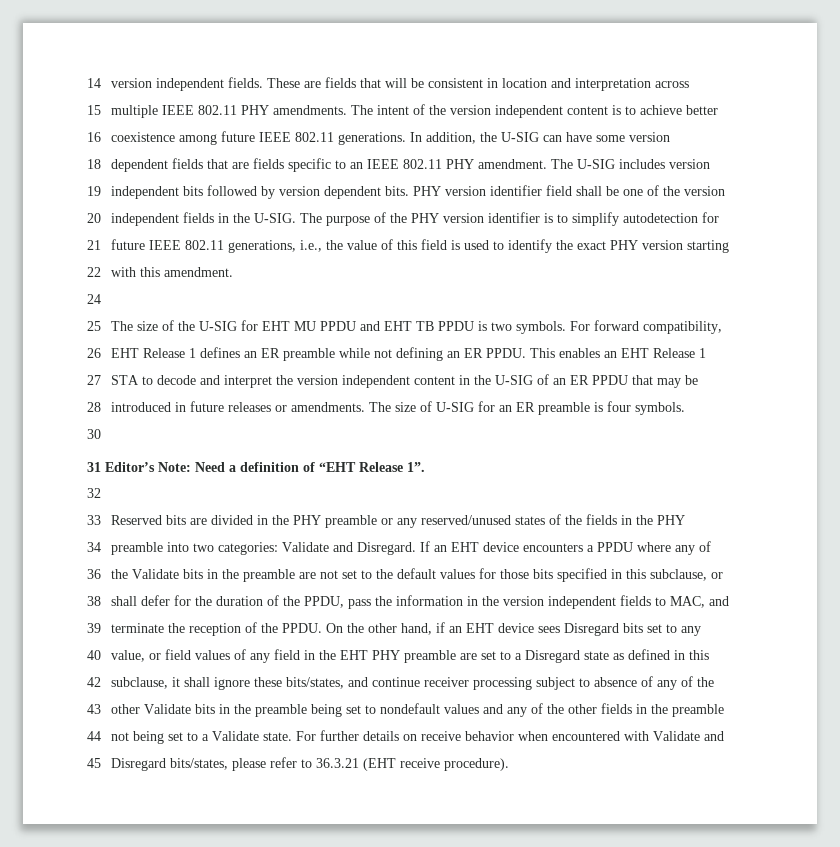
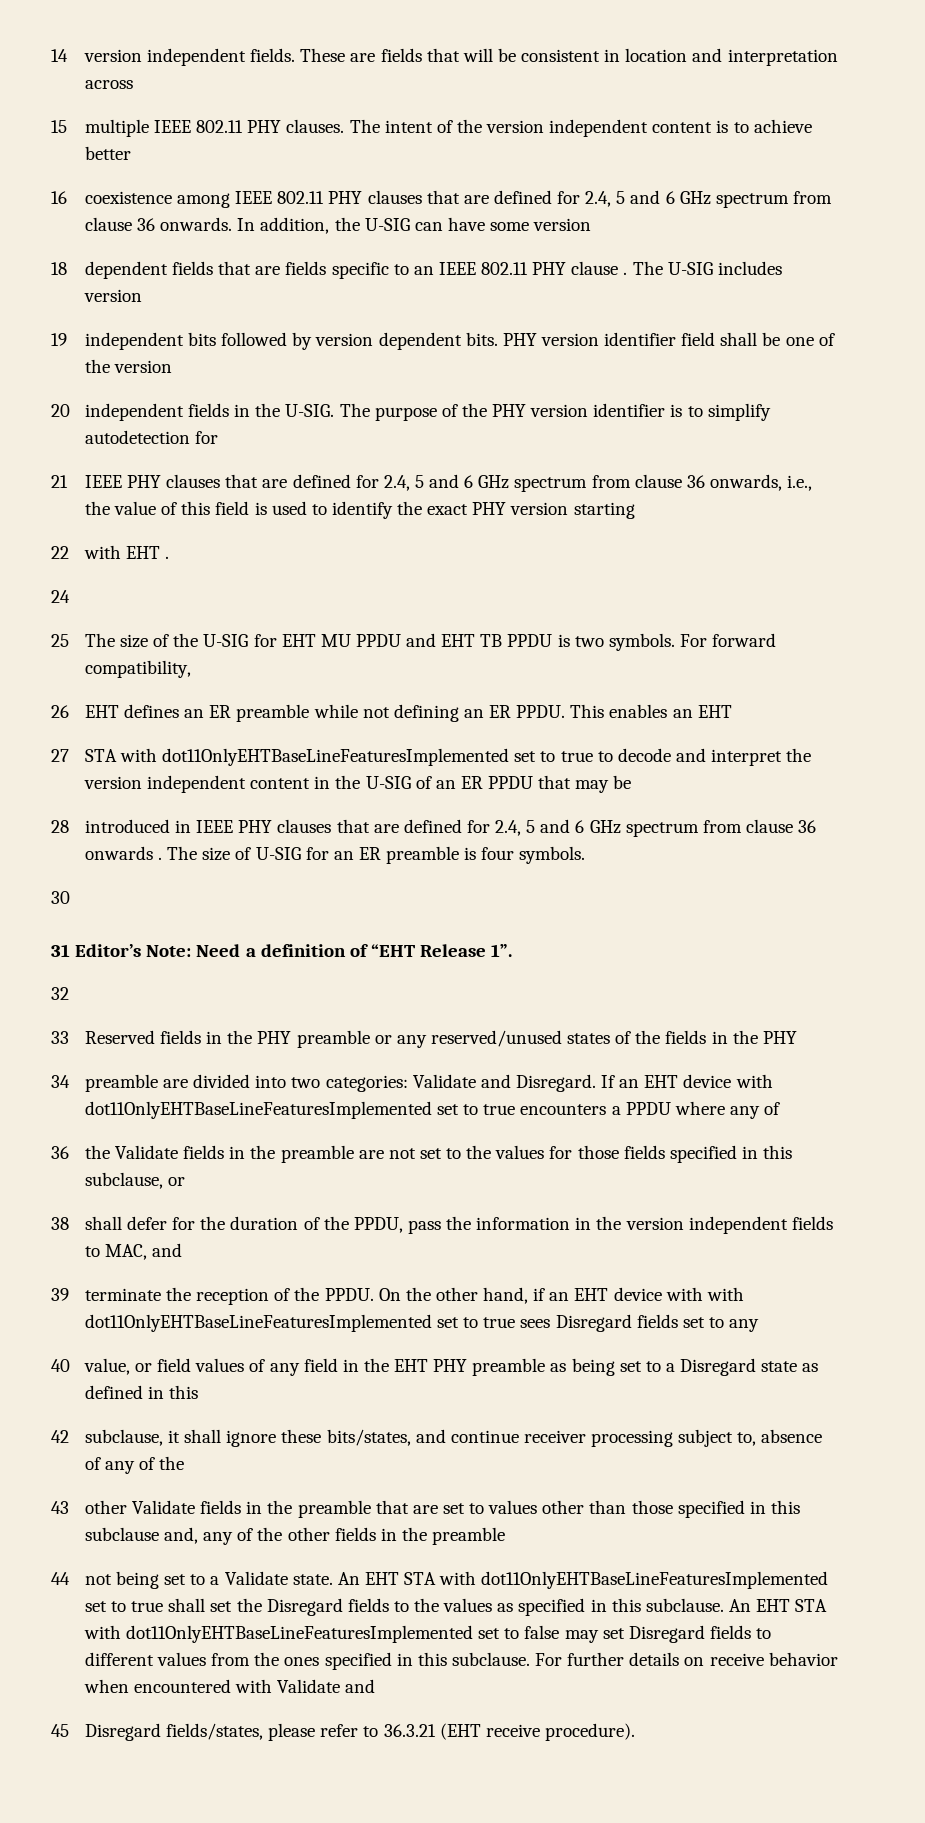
[272,105,347,115] amendments. -> [286,119,345,133] clauses.
[220,131,406,145] future IEEE 802.11 generations. -> [235,190,833,208] [84,217,233,231] IEEE 802.11 PHY clauses that are defined for 2.4, 5 and 6 GHz spectrum from clause 36 onwards.
[477,159,547,169] amendment. -> [571,261,628,275] clause .
[110,239,296,253] future IEEE 802.11 generations, -> [84,474,783,492] IEEE PHY clauses that are defined for 2.4, 5 and 6 GHz spectrum from clause 36 onwards,
[139,267,233,277] this amendment. -> [126,546,170,559] EHT .
[142,348,196,358] Release 1 -> (119, 711) none
[652,348,706,358] Release 1 -> (732, 711) none
(139, 380) none -> [120,748,593,766] with dot11OnlyEHTBaseLineFeaturesImplemented set to true
[189,401,365,412] future releases or amendments. -> [196,819,817,837] [84,846,163,860] IEEE PHY clauses that are defined for 2.4, 5 and 6 GHz spectrum from clause 36 onwards .
[165,515,253,525] bits are divided -> [160,1030,202,1044] fields
(163, 548) none -> [163,1074,251,1088] are divided
(519, 547) none -> [735,1074,773,1088] [84,1101,516,1119] with dot11OnlyEHTBaseLineFeaturesImplemented set to true
[182,569,203,579] bits -> [183,1145,225,1159] fields
[396,568,436,579] default -> (492, 1152) none
[532,569,553,579] bits -> [623,1145,665,1159] fields
(534, 628) none -> [665,1287,744,1301] [84,1314,516,1332] with with dot11OnlyEHTBaseLineFeaturesImplemented set to true
[622,623,643,633] bits -> [636,1314,678,1328] fields
[459,653,477,660] are -> [550,1358,615,1376] as being
[578,678,590,687] to -> [737,1432,757,1446] to,
[194,703,503,717] bits in the preamble being set to nondefault values and -> [200,1500,801,1518] [84,1527,199,1544] fields in the preamble that are set to values other than those specified in this subclause and,
(292, 736) none -> [337,1571,829,1589] [84,1598,828,1616] [83,1625,772,1643] [84,1652,530,1670] An EHT STA with dot11OnlyEHTBaseLineFeaturesImplemented set to true shall set the Disregard fields to the values as specified in this subclause. An EHT STA with dot11OnlyEHTBaseLineFeaturesImplemented set to false may set Disregard fields to different values from the ones specified in this subclause.
[169,758,228,770] bits/states, -> [166,1723,264,1740] fields/states,

